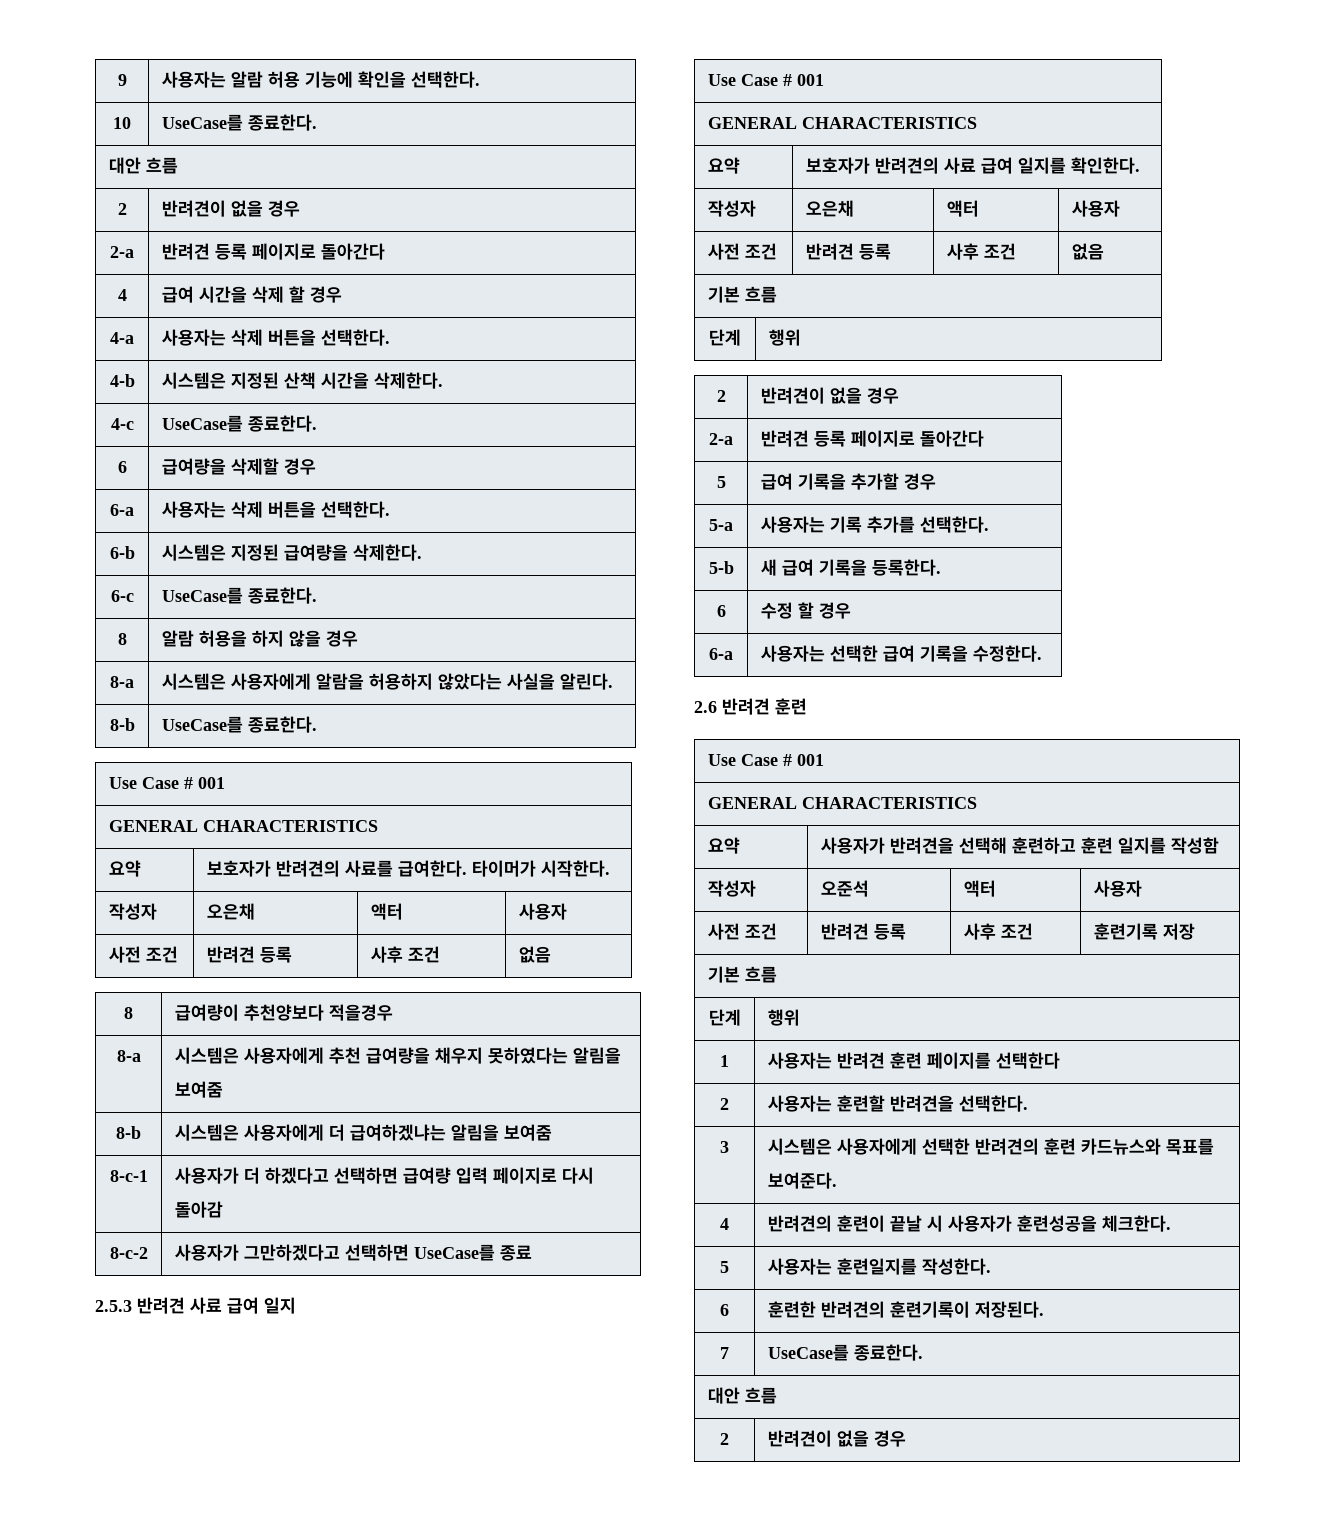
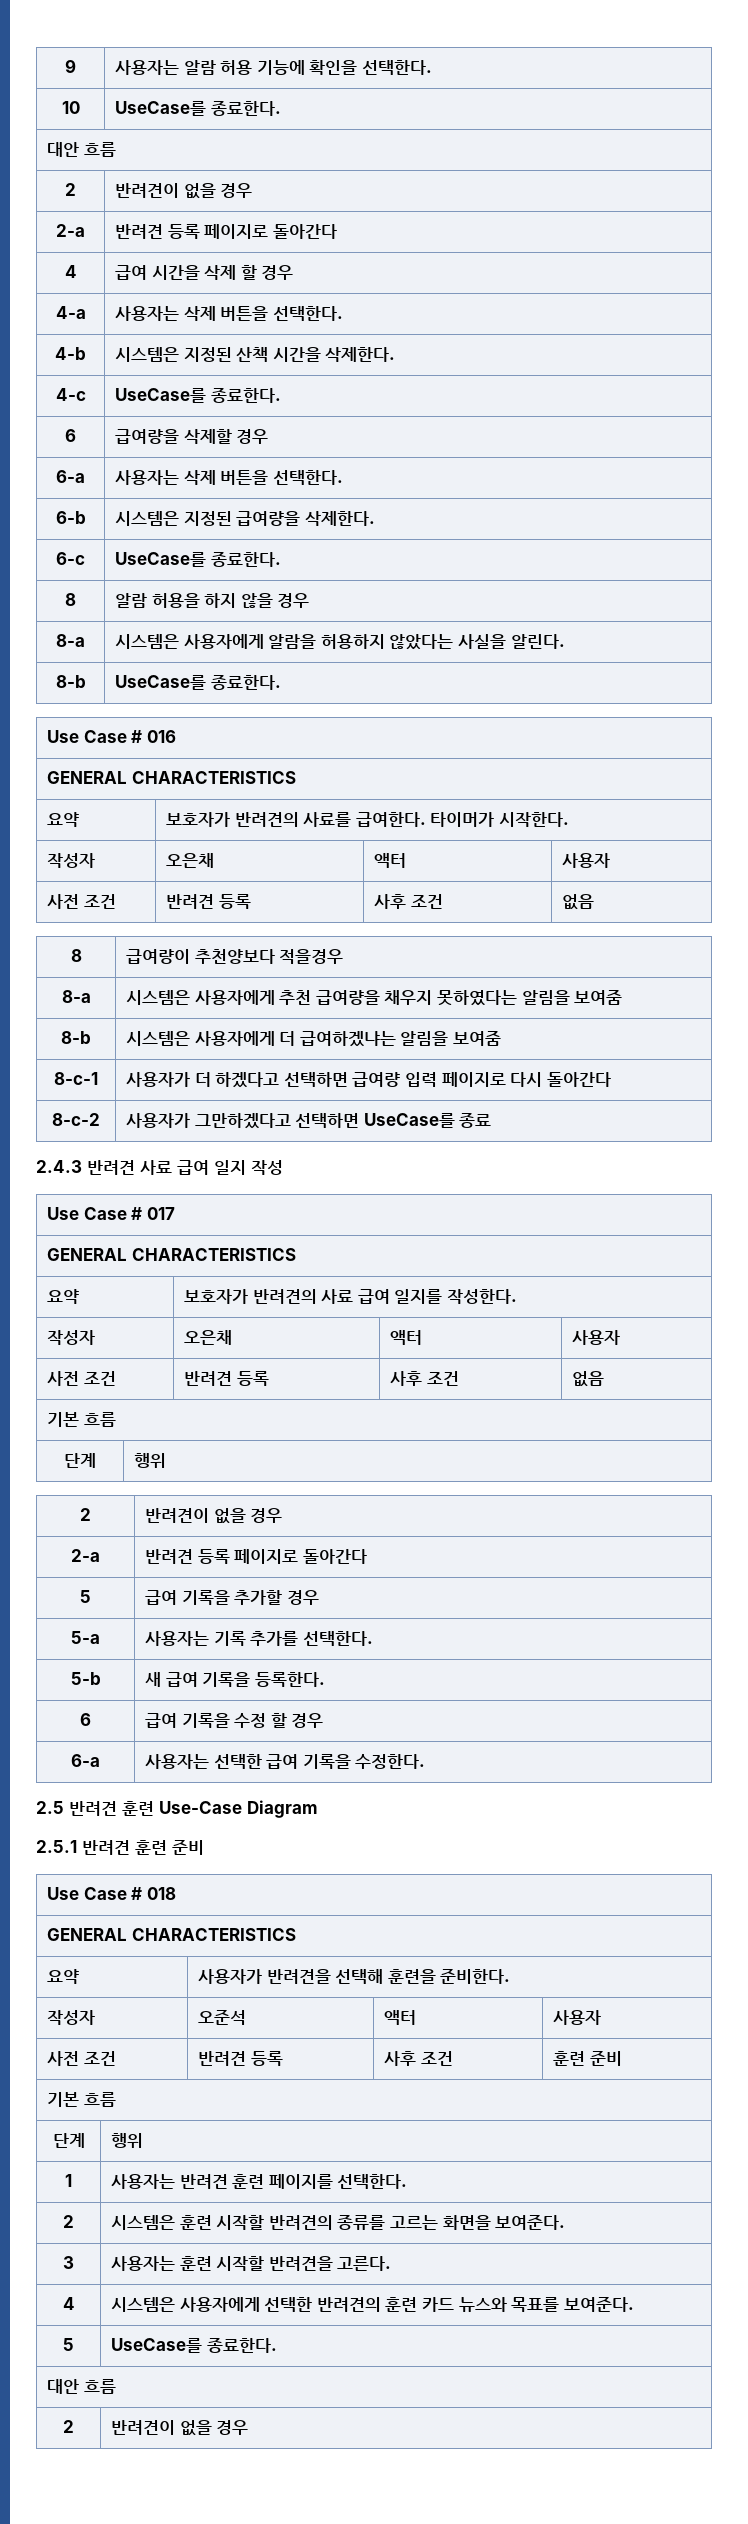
[197,777,225,789] 001 -> [146,730,176,743] 016
[174,1201,223,1218] 돌아감 -> [546,1072,611,1087] 돌아간다
[95,1300,132,1312] 2.5.3 -> [36,1160,82,1173] 2.4.3
[707,74,824,86] // Use Case # 001 -> [251,1160,283,1175] [47,1207,175,1220] 작성 // Use Case # 017
[1070,157,1140,174] 확인한다. -> [446,1289,517,1304] 작성한다.
(726, 611) none -> [145,1713,230,1728] 급여 기록을
[694,698,807,715] [707,754,824,766] 2.6 반려견 훈련 // Use Case # 001 -> [36,1800,318,1818] [36,1840,204,1855] [47,1887,176,1900] 2.5 반려견 훈련 Use-Case Diagram // 2.5.1 반려견 훈련 준비 // Use Case # 018
[1011,837,1219,854] 훈련하고 훈련 일지를 작성함 -> [387,1969,511,1984] 훈련을 준비한다.
[1093,923,1195,940] 훈련기록 저장 -> [553,2051,622,2066] 훈련 준비
[995,1052,1060,1069] [720,1098,729,1110] [767,1095,1028,1112] [720,1141,729,1153] 선택한다 // 2 | 사용자는 훈련할 반려견을 선택한다. // 3 -> [337,2174,408,2189] [63,2215,74,2228] [111,2215,566,2230] [63,2256,74,2269] [111,2256,392,2271] [62,2297,75,2310] 선택한다. // 2 | 시스템은 훈련 시작할 반려견의 종류를 고르는 화면을 보여준다. // 3 | 사용자는 훈련 시작할 반려견을 고른다. // 4
[1080,1138,1161,1155] 카드뉴스와 -> [421,2297,507,2312] 카드 뉴스와
[720,1218,729,1230] [767,1215,1171,1232] [720,1261,729,1273] [767,1258,991,1275] [720,1304,729,1316] [767,1301,1044,1318] [720,1347,729,1359] 4 | 반려견의 훈련이 끝날 시 사용자가 훈련성공을 체크한다. // 5 | 사용자는 훈련일지를 작성한다. // 6 | 훈련한 반려견의 훈련기록이 저장된다. // 7 -> [63,2338,74,2351] 5

